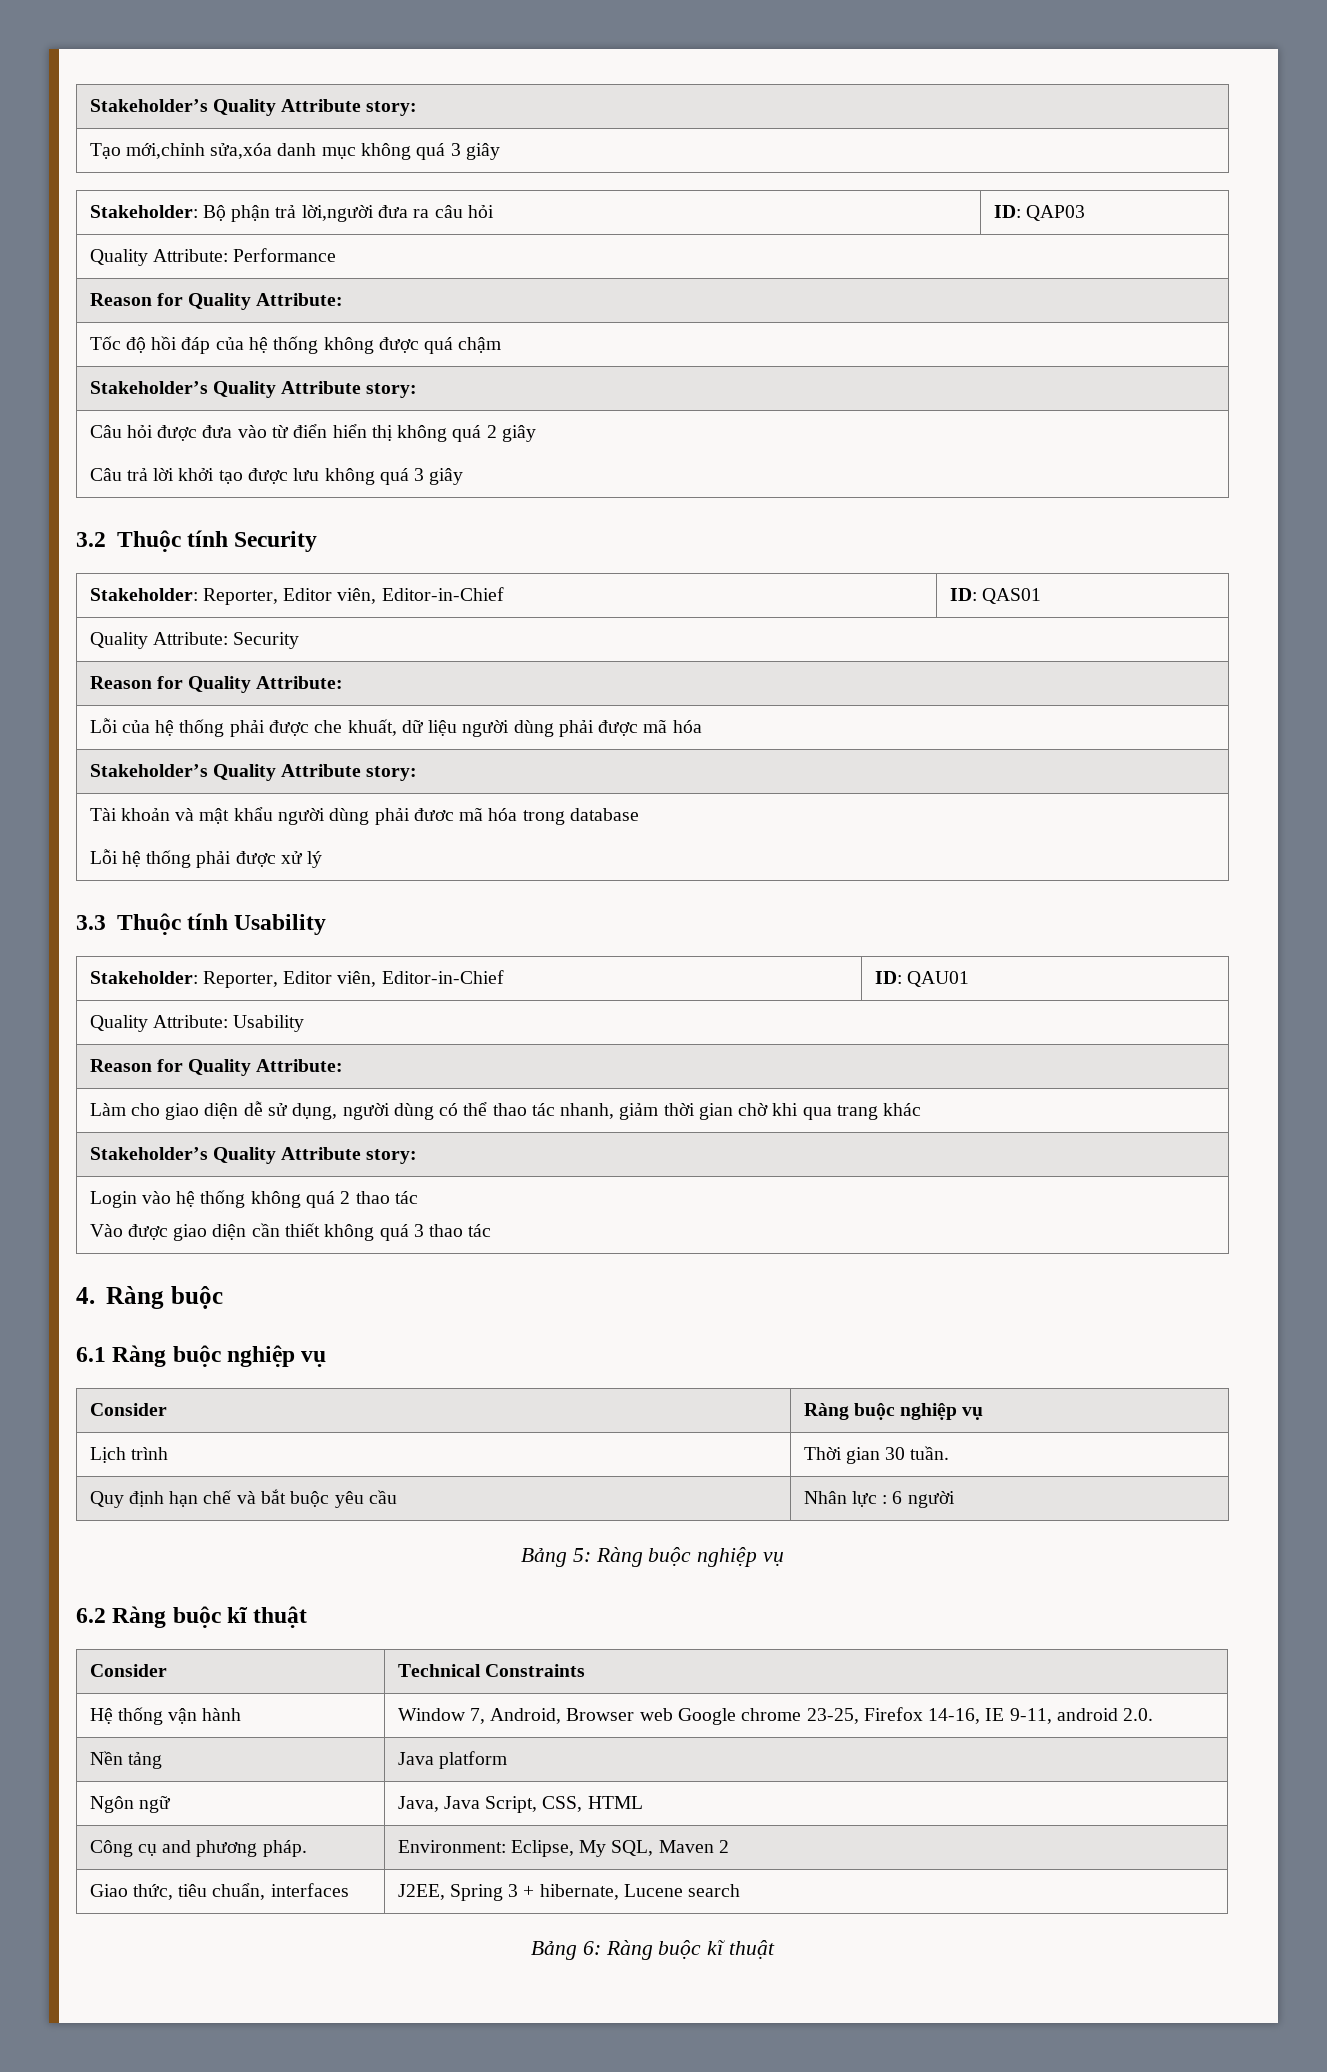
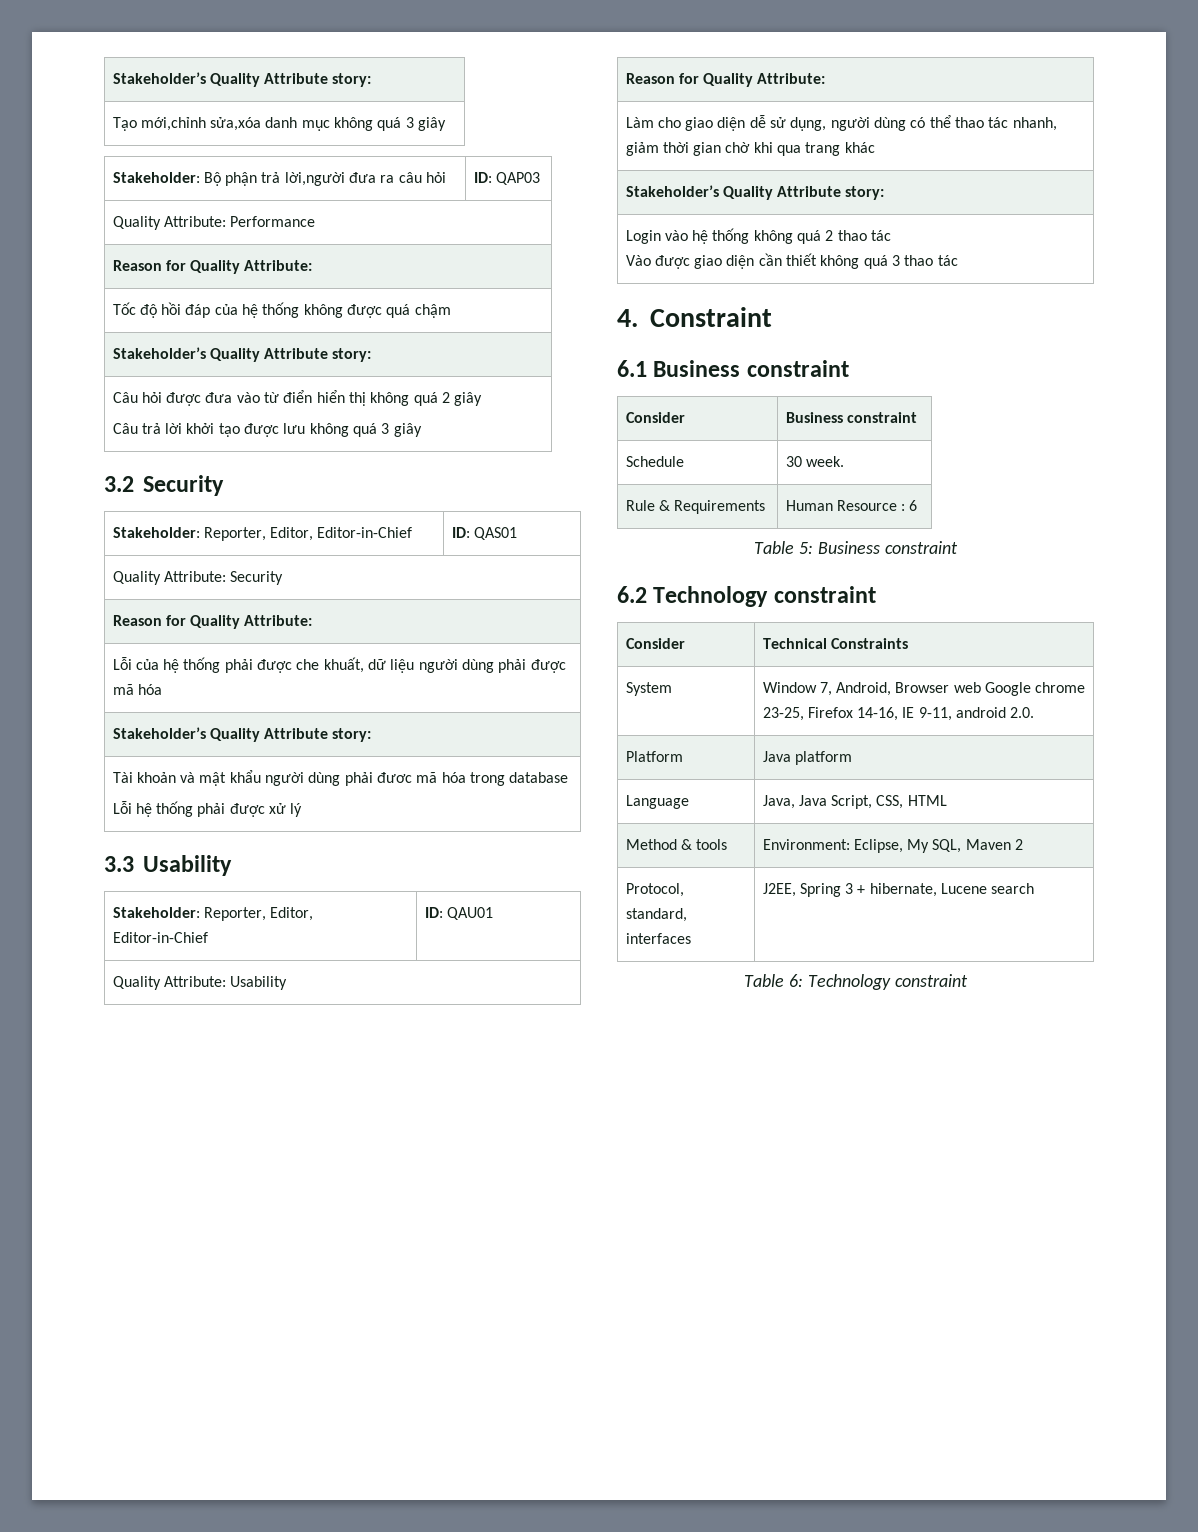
[116,530,229,552] Thuộc tính -> (134, 484) none
[283,588,377,604] Editor viên, -> [270,527,314,541] Editor,
[116,913,229,935] Thuộc tính -> (134, 864) none
[283,971,377,987] Editor viên, -> [270,907,314,921] Editor,
[105,1286,223,1309] Ràng buộc -> [650,307,773,327] Constraint
[112,1345,327,1367] [89,1403,167,1416] [803,1403,984,1420] [89,1447,168,1463] [803,1446,950,1464] [89,1489,397,1508] [803,1491,955,1508] [520,1547,785,1567] [76,1606,308,1628] Ràng buộc nghiệp vụ // Consider | Ràng buộc nghiệp vụ // Lịch trình | Thời gian 30 tuần. // Quy định hạn chế và bắt buộc yêu cầu | Nhân lực : 6 người // Bảng 5: Ràng buộc nghiệp vụ // 6.2 Ràng buộc kĩ thuật -> [653,360,849,377] [625,412,685,423] [785,412,917,423] [625,456,684,467] [785,456,844,467] [625,500,766,514] [785,500,918,511] [754,541,958,554] [617,586,876,607] Business constraint // Consider | Business constraint // Schedule | 30 week. // Rule & Requirements | Human Resource : 6 // Table 5: Business constraint // 6.2 Technology constraint
[89,1707,242,1725] Hệ thống vận hành -> [625,682,672,696] System
[89,1751,162,1769] Nền tảng -> [625,751,683,762] Platform
[89,1796,171,1813] Ngôn ngữ -> [625,795,689,809] Language
[89,1840,307,1857] Công cụ and phương pháp. -> [625,839,728,850] Method & tools
[89,1883,266,1900] Giao thức, tiêu chuẩn, -> [625,883,684,897] [625,908,687,922] Protocol, standard,
[530,1940,776,1960] Bảng 6: Ràng buộc kĩ thuật -> [744,974,968,990] Table 6: Technology constraint

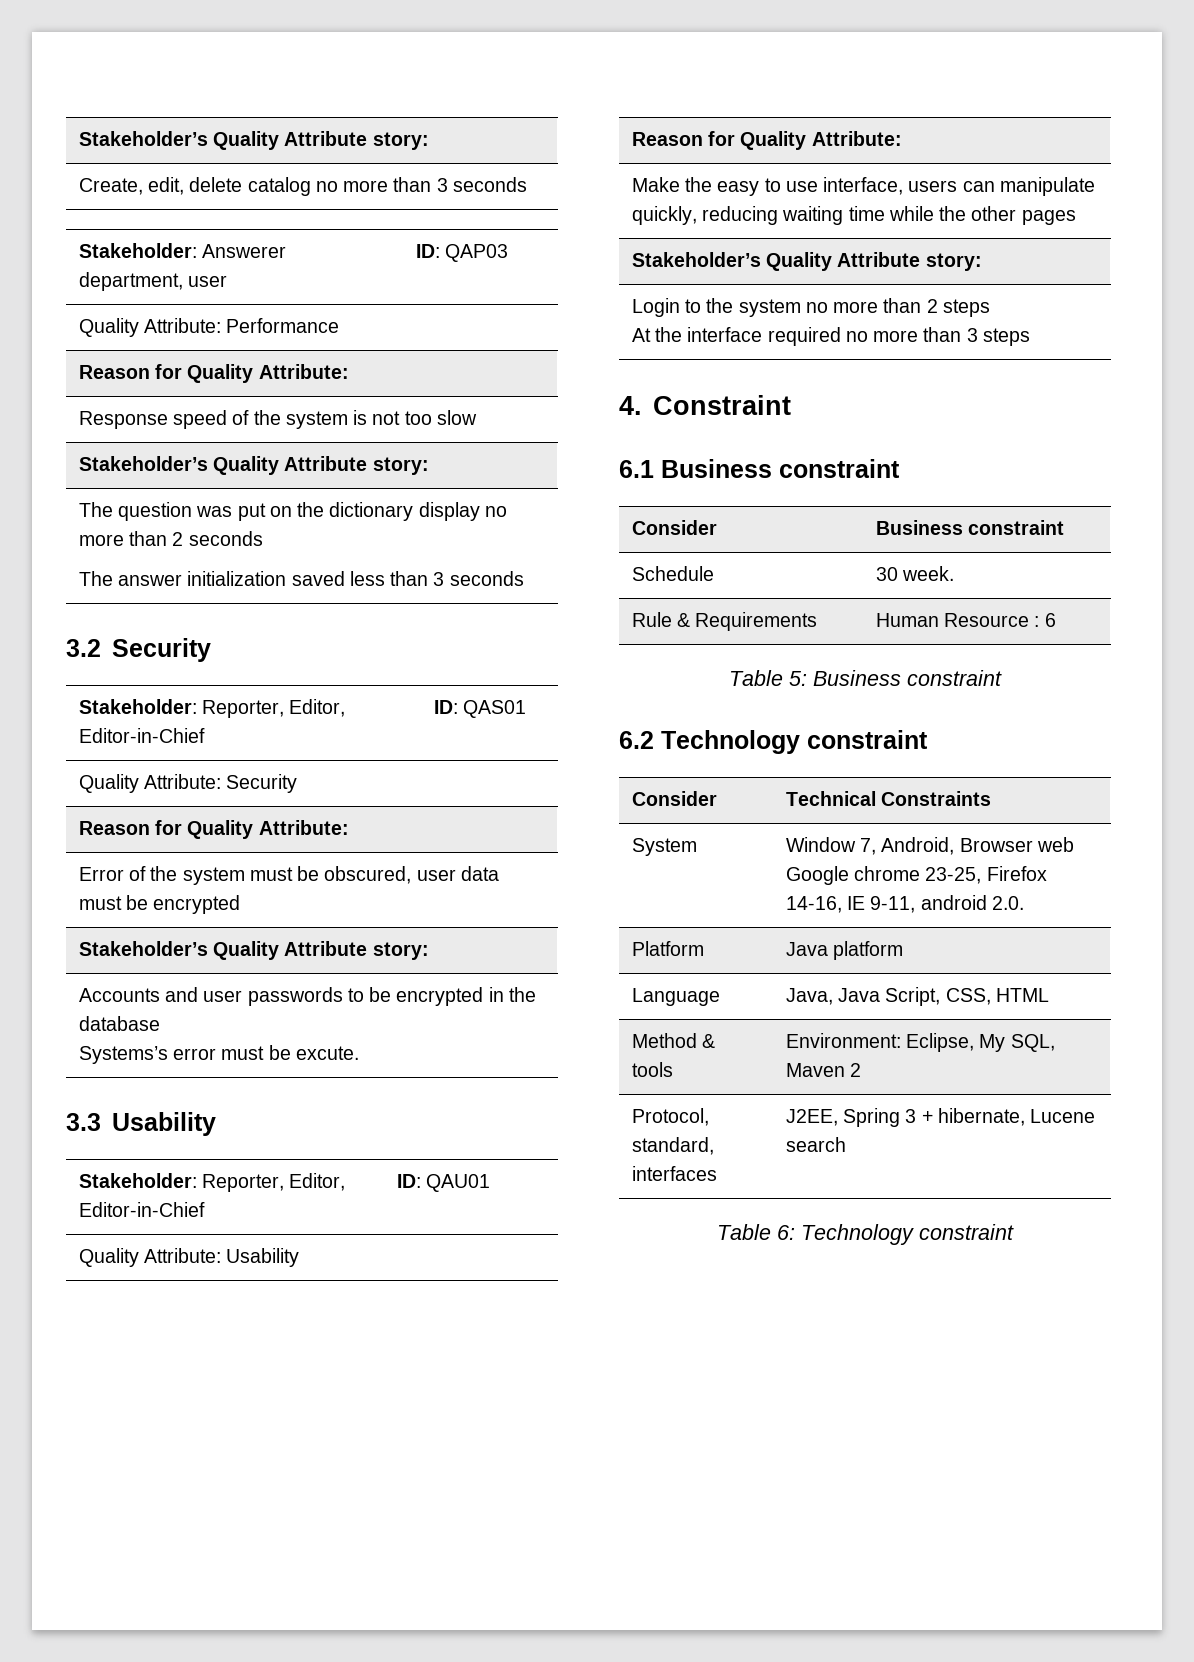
[112,72,372,87] [112,117,447,131] [112,172,447,186] Stakeholder’s Quality Attribute story: // Tạo mới,chỉnh sửa,xóa danh mục không quá 3 giây // Stakeholder: Bộ phận trả lời,người đưa ra câu hỏi -> [78,131,429,150] [78,177,527,196] [78,243,287,258] [78,272,228,291] Stakeholder’s Quality Attribute story: // Create, edit, delete catalog no more than 3 seconds // Stakeholder: Answerer department, user
[112,302,451,318] [112,347,372,362] [112,390,483,406] [112,423,422,437] Tốc độ hồi đáp của hệ thống không được quá chậm // Stakeholder’s Quality Attribute story: // Câu hỏi được đưa vào từ điển hiển thị không quá 2 giây // Câu trả lời khởi tạo được lưu không quá 3 giây -> [78,410,477,429] [78,456,429,475] [78,502,507,521] [78,531,263,546] [78,571,524,586] Response speed of the system is not too slow // Stakeholder’s Quality Attribute story: // The question was put on the dictionary display no more than 2 seconds // The answer initialization saved less than 3 seconds
[112,657,566,673] [112,684,162,695] [112,727,372,742] [112,770,569,786] [112,801,303,817] Lỗi của hệ thống phải được che khuất, dữ liệu người dùng phải được mã hóa // Stakeholder’s Quality Attribute story: // Tài khoản và mật khẩu người dùng phải đươc mã hóa trong database // Lỗi hệ thống phải được xử lý -> [78,866,499,885] [78,895,241,914] [78,941,429,960] [78,987,536,1006] [78,1016,160,1031] [78,1045,359,1064] Error of the system must be obscured, user data must be encrypted // Stakeholder’s Quality Attribute story: // Accounts and user passwords to be encrypted in the database // Systems’s error must be excute.
[625,115,1057,131] [625,142,875,156] Làm cho giao diện dễ sử dụng, người dùng có thể thao tác nhanh, giảm thời gian chờ khi qua trang khác -> [631,177,1095,196] [631,206,1076,225] Make the easy to use interface, users can manipulate quickly, reducing waiting time while the other pages
[664,228,892,244] [625,253,958,269] vào hệ thống không quá 2 thao tác // Vào được giao diện cần thiết không quá 3 thao tác -> [685,298,990,317] [631,327,1030,346] to the system no more than 2 steps // At the interface required no more than 3 steps

